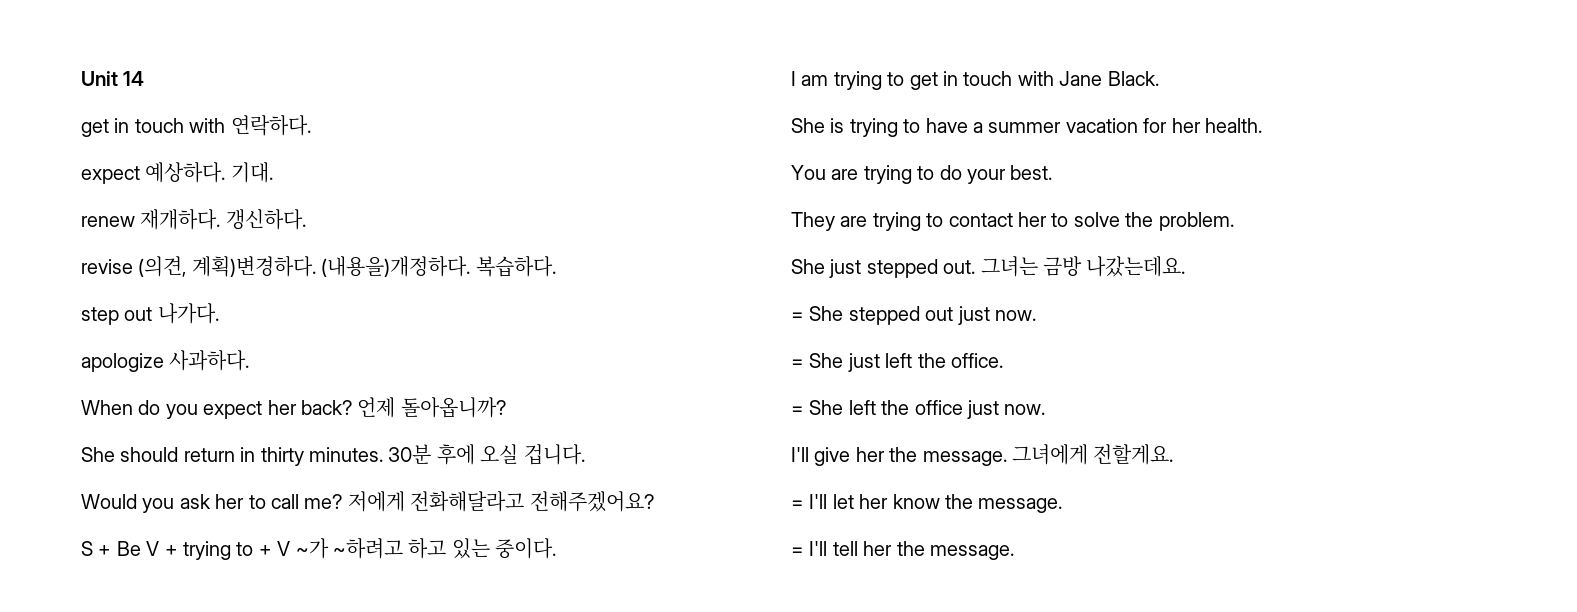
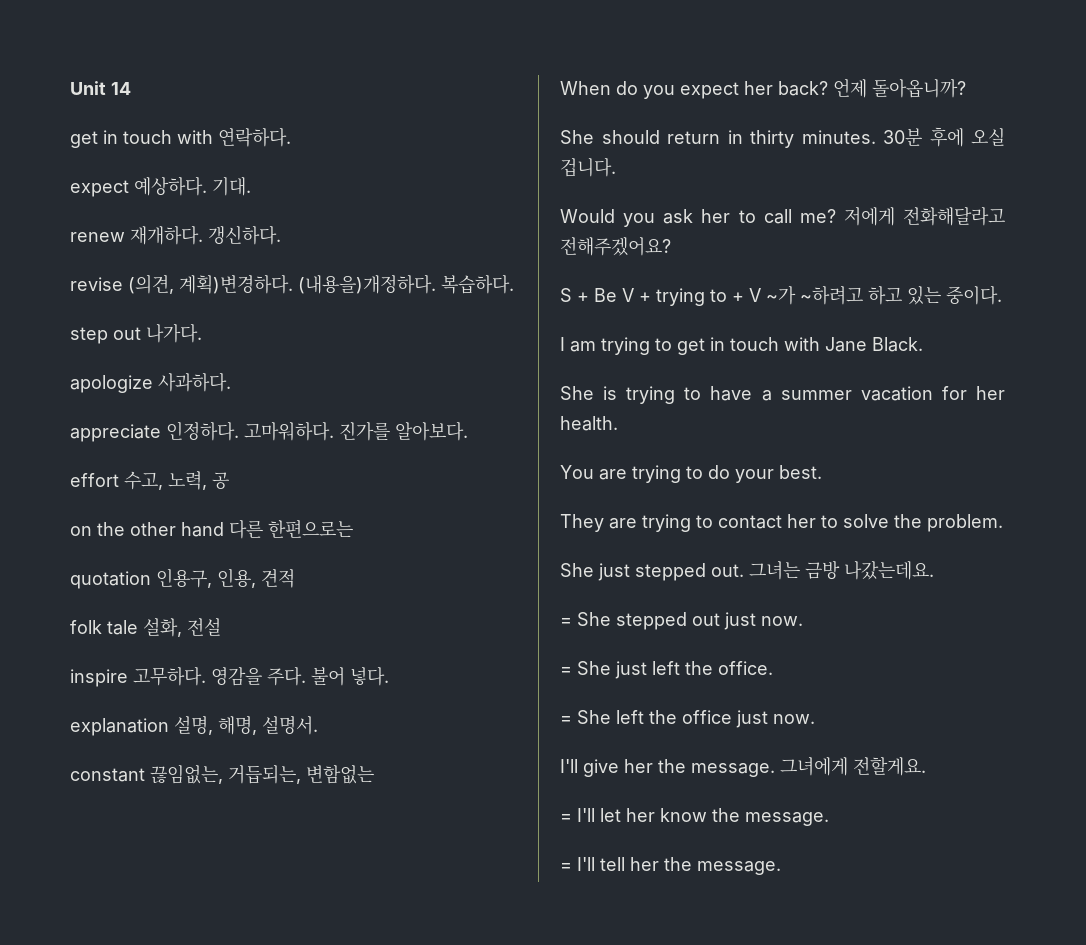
(250, 360) none -> [70,421,468,442] [70,471,229,490] [70,519,353,539] [70,568,295,589] [70,618,221,637] [70,666,389,687] [70,715,318,736] [70,765,374,784] // appreciate 인정하다. 고마워하다. 진가를 알아보다. // effort 수고, 노력, 공 // on the other hand 다른 한편으로는 // quotation 인용구, 인용, 견적 // folk tale 설화, 전설 // inspire 고무하다. 영감을 주다. 불어 넣다. // explanation 설명, 해명, 설명서. // constant 끊임없는, 거듭되는, 변함없는

